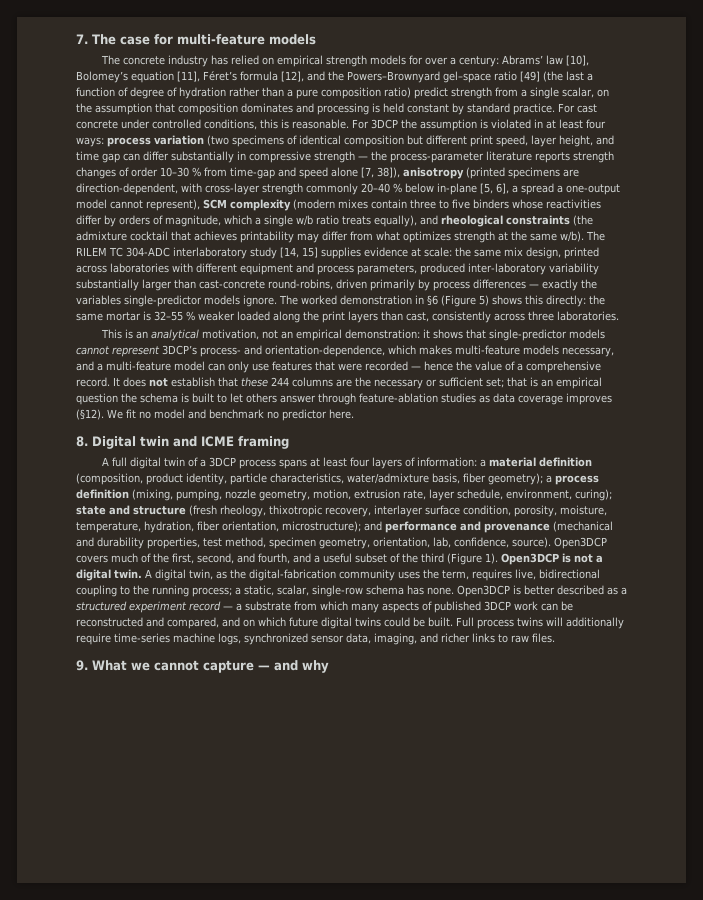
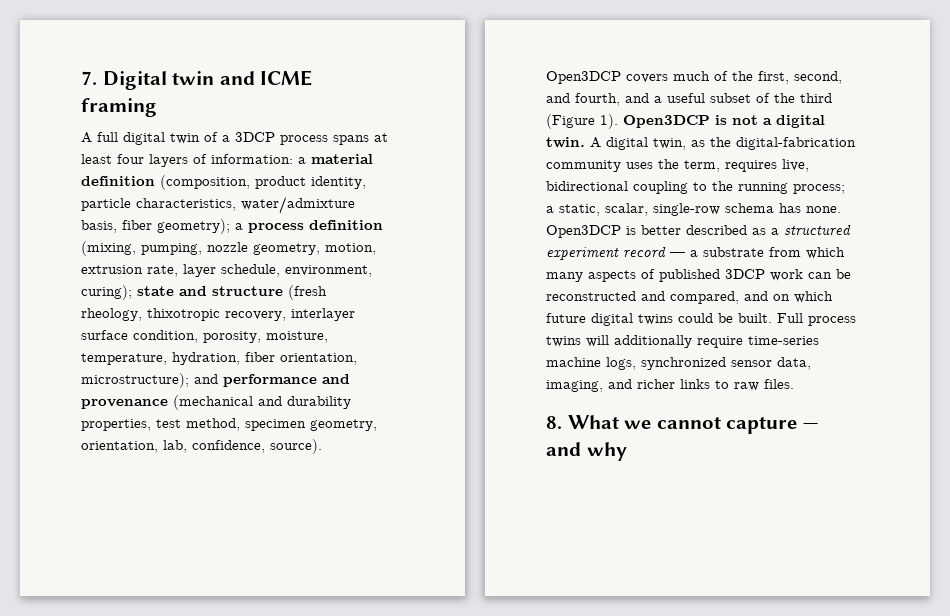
[92,34,316,45] [100,55,589,67] [76,71,593,83] [76,87,609,99] [76,103,597,115] [76,119,606,131] [76,135,614,147] [76,151,614,163] [76,167,579,179] [76,183,620,195] [76,199,601,211] [76,215,593,227] [76,231,605,243] [76,247,599,259] [76,263,599,275] [76,279,597,291] [76,295,605,307] [76,311,619,323] [100,329,605,341] [76,345,614,357] [76,361,601,373] [76,377,602,389] [76,393,612,405] [76,409,354,421] [76,436,88,447] The case for multi-feature models // The concrete industry has relied on empirical strength models for over a century: Abrams’ law [10], Bolomey’s equation [11], Féret’s formula [12], and the Powers–Brownyard gel–space ratio [49] (the last a function of degree of hydration rather than a pure composition ratio) predict strength from a single scalar, on the assumption that composition dominates and processing is held constant by standard practice. For cast concrete under controlled conditions, this is reasonable. For 3DCP the assumption is violated in at least four ways: process variation (two specimens of identical composition but different print speed, layer height, and time gap can differ substantially in compressive strength — the process-parameter literature reports strength changes of order 10–30 % from time-gap and speed alone [7, 38]), anisotropy (printed specimens are direction-dependent, with cross-layer strength commonly 20–40 % below in-plane [5, 6], a spread a one-output model cannot represent), SCM complexity (modern mixes contain three to five binders whose reactivities differ by orders of magnitude, which a single w/b ratio treats equally), and rheological constraints (the admixture cocktail that achieves printability may differ from what optimizes strength at the same w/b). The RILEM TC 304-ADC interlaboratory study [14, 15] supplies evidence at scale: the same mix design, printed across laboratories with different equipment and process parameters, produced inter-laboratory variability substantially larger than cast-concrete round-robins, driven primarily by process differences — exactly the variables single-predictor models ignore. The worked demonstration in §6 (Figure 5) shows this directly: the same mortar is 32–55 % weaker loaded along the print layers than cast, consistently across three laboratories. // This is an analytical motivation, not an empirical demonstration: it shows that single-predictor models cannot represent 3DCP’s process- and orientation-dependence, which makes multi-feature models necessary, and a multi-feature model can only use features that were recorded — hence the value of a comprehensive record. It does not establish that these 244 columns are the necessary or sufficient set; that is an empirical question the schema is built to let others answer through feature-ablation studies as data coverage improves (§12). We fit no model and benchmark no predictor here. // 8. -> (97, 78) none
[76,660,88,671] 9. -> [546,416,562,429] 8.

